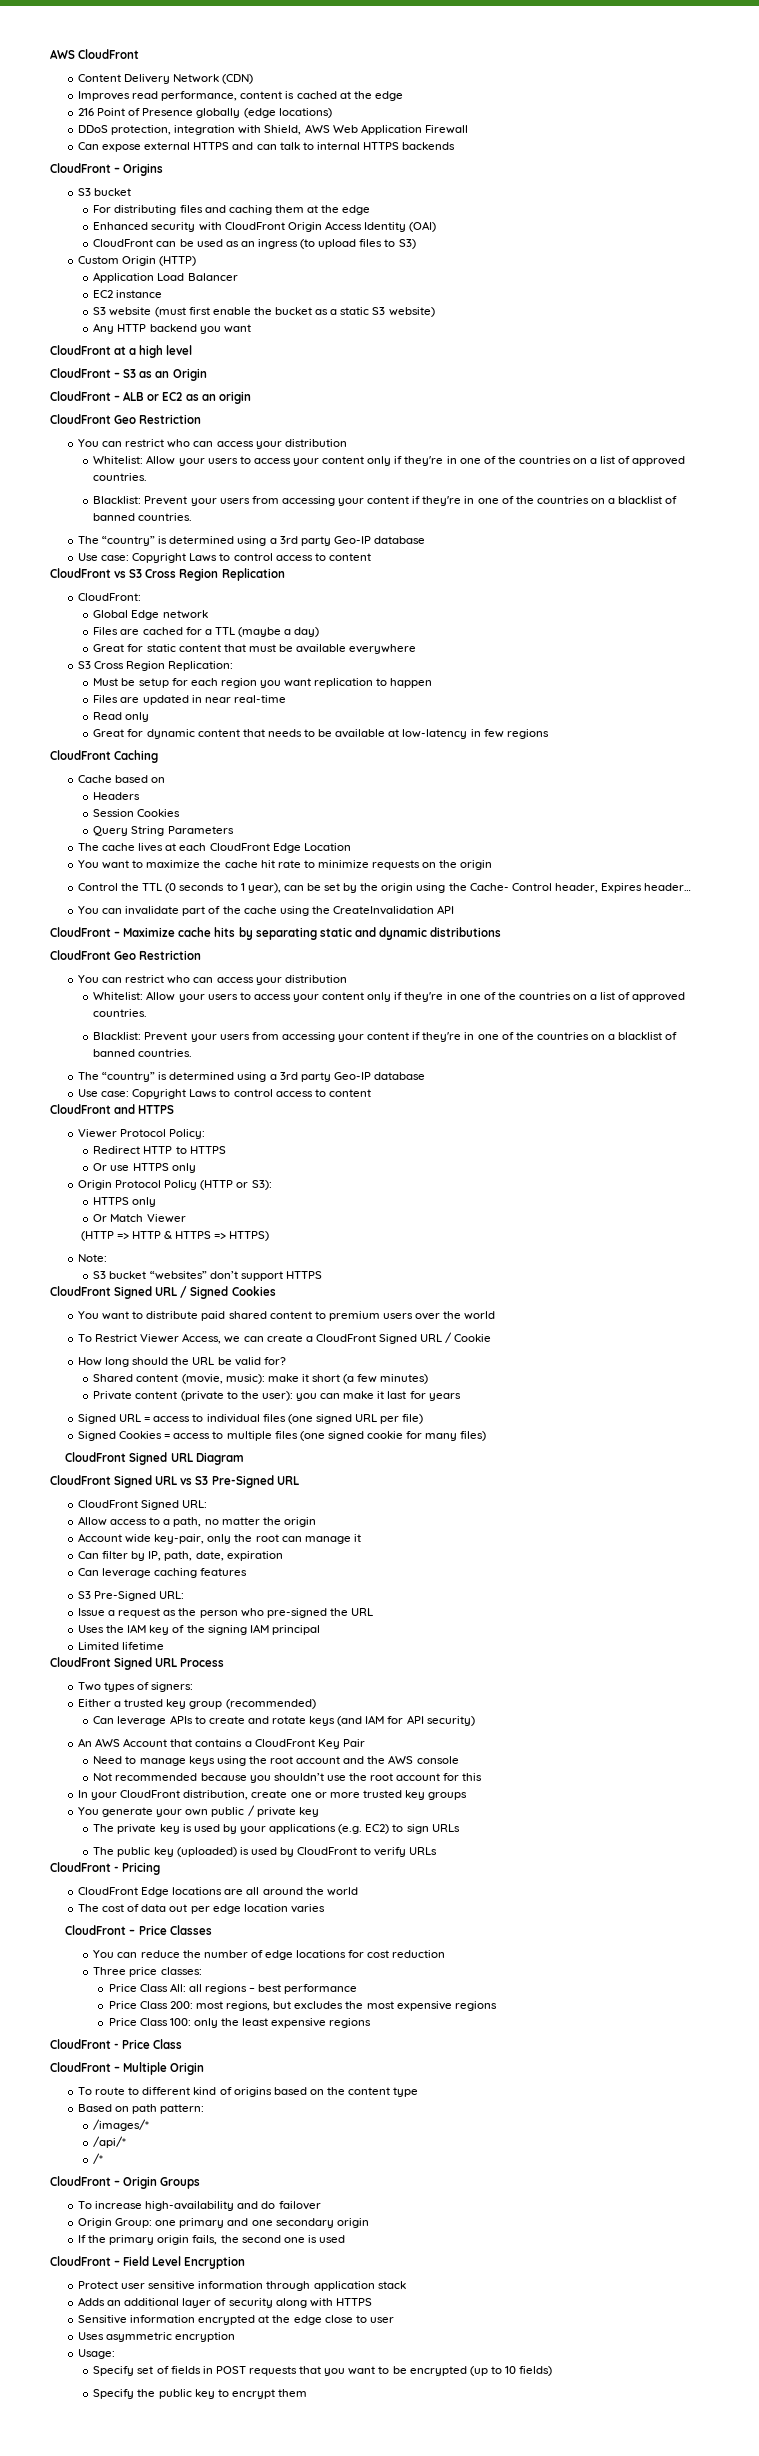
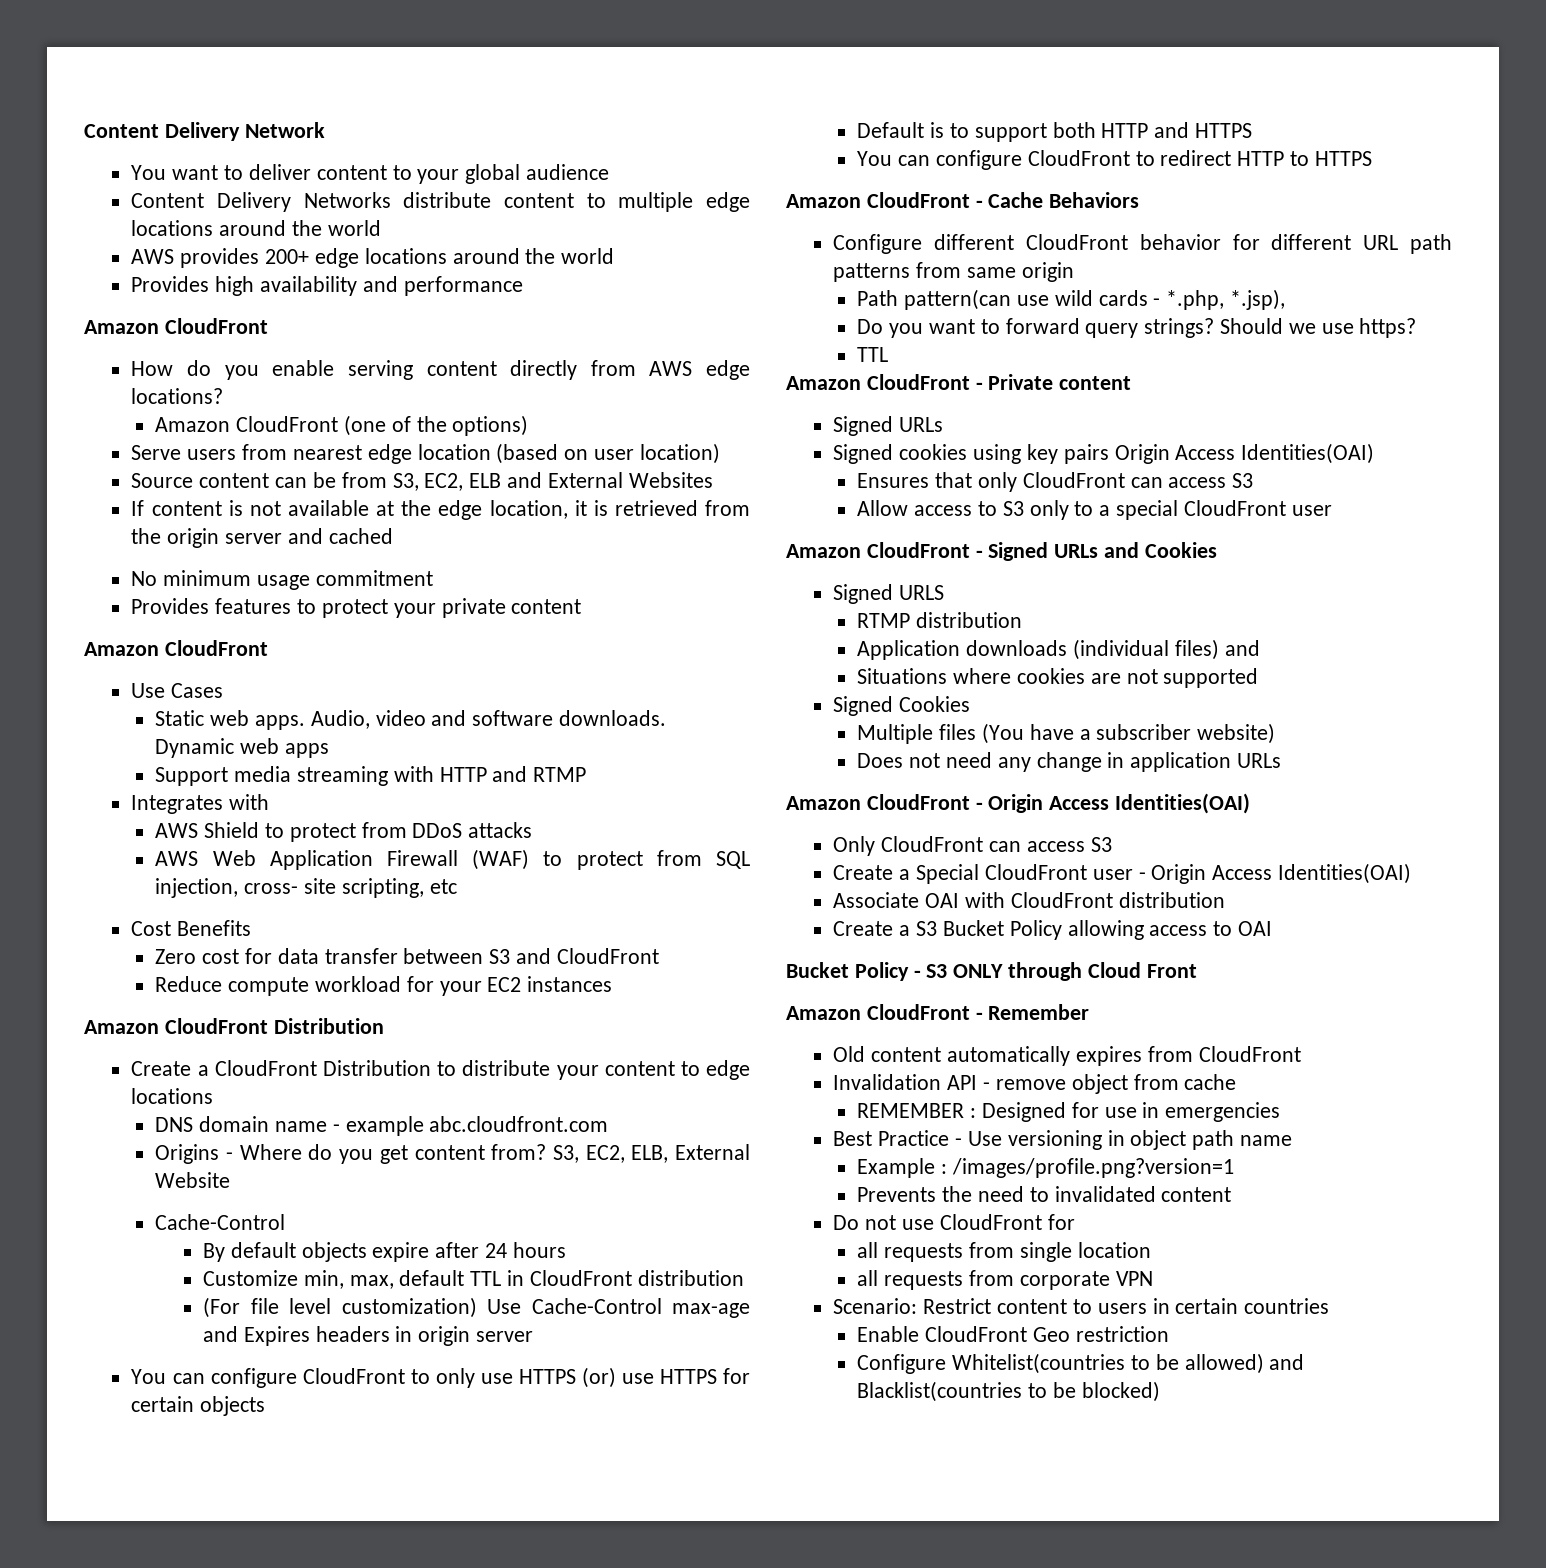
[50,49,140,59] [78,74,254,84] [78,91,403,101] [78,108,332,118] [78,124,468,135] [78,142,456,152] [50,163,164,176] [78,188,132,196] [93,205,371,215] [93,221,437,232] [93,239,416,249] [78,256,197,266] [93,272,238,283] [93,290,163,298] [93,307,435,317] [93,323,251,334] [50,345,193,358] [50,368,207,381] [50,391,251,404] [50,414,202,424] [78,439,347,449] [93,455,686,466] [93,473,148,481] [93,496,678,506] [93,513,193,521] [78,536,425,546] [78,553,371,563] [50,568,285,581] [78,593,142,601] [93,610,208,620] [93,627,320,637] [93,644,417,654] [78,661,234,671] [93,678,433,688] [93,695,286,705] [93,712,150,722] [93,729,549,739] [50,750,159,763] [78,775,166,783] [93,792,141,800] [93,809,181,817] [93,826,234,836] [78,843,351,853] [78,860,493,870] [78,883,692,893] [78,905,455,916] [50,927,502,940] [50,950,202,960] [78,975,347,985] [93,991,686,1002] [93,1009,148,1017] [93,1032,678,1042] [93,1049,193,1057] [78,1072,425,1082] [78,1089,371,1099] [50,1104,175,1114] [78,1129,206,1139] [93,1146,226,1154] [93,1163,196,1173] [78,1180,272,1190] [93,1197,157,1207] [93,1214,186,1223] [80,1231,270,1241] [78,1254,108,1262] [93,1271,322,1281] [50,1286,276,1299] [78,1311,496,1321] [78,1332,492,1344] [78,1357,286,1367] [93,1374,429,1384] [93,1391,461,1401] [78,1414,424,1424] [78,1431,487,1441] [65,1452,244,1465] [50,1475,299,1488] [78,1500,208,1510] [78,1516,316,1527] [78,1533,361,1544] [78,1551,283,1561] [78,1568,248,1578] [78,1591,185,1601] [78,1608,373,1618] [78,1624,320,1635] [78,1642,165,1650] [50,1657,225,1670] [78,1682,194,1692] [78,1699,316,1709] [93,1715,475,1726] [78,1738,365,1749] [93,1755,459,1766] [93,1773,483,1783] [78,1790,468,1800] [78,1805,319,1817] [93,1824,460,1834] [93,1847,438,1857] [50,1862,161,1875] [78,1887,358,1897] [78,1904,325,1914] [65,1925,212,1935] [93,1950,446,1960] [93,1967,202,1977] [108,1983,358,1994] [108,2001,497,2011] [108,2018,372,2028] [50,2039,183,2049] [50,2062,205,2075] [78,2087,419,2097] [78,2104,205,2114] [93,2119,150,2131] [93,2136,127,2148] [93,2153,104,2164] [50,2176,201,2189] [78,2201,321,2211] [78,2218,369,2228] [78,2235,345,2245] [50,2256,246,2269] [78,2281,406,2291] [78,2297,372,2308] [78,2315,394,2325] [78,2332,236,2342] [78,2349,116,2359] [93,2366,553,2376] [93,2389,308,2399] AWS CloudFront // Content Delivery Network (CDN) // Improves read performance, content is cached at the edge // 216 Point of Presence globally (edge locations) // DDoS protection, integration with Shield, AWS Web Application Firewall // Can expose external HTTPS and can talk to internal HTTPS backends // CloudFront – Origins // S3 bucket // For distributing files and caching them at the edge // Enhanced security with CloudFront Origin Access Identity (OAI) // CloudFront can be used as an ingress (to upload files to S3) // Custom Origin (HTTP) // Application Load Balancer // EC2 instance // S3 website (must first enable the bucket as a static S3 website) // Any HTTP backend you want // CloudFront at a high level // CloudFront – S3 as an Origin // CloudFront – ALB or EC2 as an origin // CloudFront Geo Restriction // You can restrict who can access your distribution // Whitelist: Allow your users to access your content only if they're in one of the countries on a list of approved countries. // Blacklist: Prevent your users from accessing your content if they're in one of the countries on a blacklist of banned countries. // The “country” is determined using a 3rd party Geo-IP database // Use case: Copyright Laws to control access to content // CloudFront vs S3 Cross Region Replication // CloudFront: // Global Edge network // Files are cached for a TTL (maybe a day) // Great for static content that must be available everywhere // S3 Cross Region Replication: // Must be setup for each region you want replication to happen // Files are updated in near real-time // Read only // Great for dynamic content that needs to be available at low-latency in few regions // CloudFront Caching // Cache based on // Headers // Session Cookies // Query String Parameters // The cache lives at each CloudFront Edge Location // You want to maximize the cache hit rate to minimize requests on the origin // Control the TTL (0 seconds to 1 year), can be set by the origin using the Cache- Control header, Expires header… // You can invalidate part of the cache using the CreateInvalidation API // CloudFront – Maximize cache hits by separating static and dynamic distributions // CloudFront Geo Restriction // You can restrict who can access your distribution // Whitelist: Allow your users to access your content only if they're in one of the countries on a list of approved countries. // Blacklist: Prevent your users from accessing your content if they're in one of the countries on a blacklist of banned countries. // The “country” is determined using a 3rd party Geo-IP database // Use case: Copyright Laws to control access to content // CloudFront and HTTPS // Viewer Protocol Policy: // Redirect HTTP to HTTPS // Or use HTTPS only // Origin Protocol Policy (HTTP or S3): // HTTPS only // Or Match Viewer // (HTTP => HTTP & HTTPS => HTTPS) // Note: // S3 bucket “websites” don’t support HTTPS // CloudFront Signed URL / Signed Cookies // You want to distribute paid shared content to premium users over the world // To Restrict Viewer Access, we can create a CloudFront Signed URL / Cookie // How long should the URL be valid for? // Shared content (movie, music): make it short (a few minutes) // Private content (private to the user): you can make it last for years // Signed URL = access to individual files (one signed URL per file) // Signed Cookies = access to multiple files (one signed cookie for many files) // CloudFront Signed URL Diagram // CloudFront Signed URL vs S3 Pre-Signed URL // CloudFront Signed URL: // Allow access to a path, no matter the origin // Account wide key-pair, only the root can manage it // Can filter by IP, path, date, expiration // Can leverage caching features // S3 Pre-Signed URL: // Issue a request as the person who pre-signed the URL // Uses the IAM key of the signing IAM principal // Limited lifetime // CloudFront Signed URL Process // Two types of signers: // Either a trusted key group (recommended) // Can leverage APIs to create and rotate keys (and IAM for API security) // An AWS Account that contains a CloudFront Key Pair // Need to manage keys using the root account and the AWS console // Not recommended because you shouldn’t use the root account for this // In your CloudFront distribution, create one or more trusted key groups // You generate your own public / private key // The private key is used by your applications (e.g. EC2) to sign URLs // The public key (uploaded) is used by CloudFront to verify URLs // CloudFront - Pricing // CloudFront Edge locations are all around the world // The cost of data out per edge location varies // CloudFront – Price Classes // You can reduce the number of edge locations for cost reduction // Three price classes: // Price Class All: all regions – best performance // Price Class 200: most regions, but excludes the most expensive regions // Price Class 100: only the least expensive regions // CloudFront - Price Class // CloudFront – Multiple Origin // To route to different kind of origins based on the content type // Based on path pattern: // /images/* // /api/* // /* // CloudFront – Origin Groups // To increase high-availability and do failover // Origin Group: one primary and one secondary origin // If the primary origin fails, the second one is used // CloudFront – Field Level Encryption // Protect user sensitive information through application stack // Adds an additional layer of security along with HTTPS // Sensitive information encrypted at the edge close to user // Uses asymmetric encryption // Usage: // Specify set of fields in POST requests that you want to be encrypted (up to 10 fields) // Specify the public key to encrypt them -> [84,122,325,141] [131,164,609,184] [131,192,750,212] [131,220,381,236] [131,248,615,268] [131,276,523,296] [84,318,268,334] [131,360,750,380] [131,388,224,404] [155,415,529,436] [131,443,720,464] [131,472,713,491] [131,500,750,520] [131,528,393,548] [131,570,433,590] [131,598,582,618] [84,640,268,656] [131,683,224,698] [155,710,666,730] [155,738,329,758] [155,766,587,786] [131,794,270,814] [155,822,533,842] [155,849,750,870] [155,878,457,898] [131,920,252,936] [155,948,659,964] [155,976,613,996] [84,1018,384,1034] [131,1060,751,1080] [131,1088,214,1104] [155,1116,609,1136] [155,1144,751,1164] [155,1172,231,1188] [155,1214,286,1230] [203,1242,566,1262] [203,1270,744,1289] [203,1297,750,1318] [203,1326,534,1346] [131,1367,750,1388] [131,1396,266,1416] [857,122,1252,142] [857,150,1372,170] [786,192,1140,208] [833,234,1452,254] [833,262,1074,282] [857,289,1285,310] [857,318,1417,338] [857,347,889,362] [786,374,1132,390] [833,416,944,436] [833,443,1375,464] [857,472,1254,492] [857,500,1332,520] [786,542,1217,561] [833,584,945,604] [857,612,1023,628] [857,639,1260,660] [857,668,1259,688] [833,696,971,716] [857,723,1276,744] [857,752,1281,772] [786,793,1251,814] [833,836,1112,856] [833,863,1411,884] [833,892,1225,908] [833,920,1272,940] [786,962,1197,981] [786,1004,1090,1020] [833,1046,1301,1066] [833,1074,1237,1094] [857,1102,1281,1122] [833,1130,1292,1150] [857,1158,1234,1178] [857,1186,1232,1202] [833,1214,1075,1230] [857,1242,1151,1262] [857,1270,1153,1290] [833,1298,1330,1314] [857,1326,1169,1342] [857,1353,1305,1374] [857,1381,1160,1402] Content Delivery Network // You want to deliver content to your global audience // Content Delivery Networks distribute content to multiple edge locations around the world // AWS provides 200+ edge locations around the world // Provides high availability and performance // Amazon CloudFront // How do you enable serving content directly from AWS edge locations? // Amazon CloudFront (one of the options) // Serve users from nearest edge location (based on user location) // Source content can be from S3, EC2, ELB and External Websites // If content is not available at the edge location, it is retrieved from the origin server and cached // No minimum usage commitment // Provides features to protect your private content // Amazon CloudFront // Use Cases // Static web apps. Audio, video and software downloads. Dynamic web apps // Support media streaming with HTTP and RTMP // Integrates with // AWS Shield to protect from DDoS attacks // AWS Web Application Firewall (WAF) to protect from SQL injection, cross- site scripting, etc // Cost Benefits // Zero cost for data transfer between S3 and CloudFront // Reduce compute workload for your EC2 instances // Amazon CloudFront Distribution // Create a CloudFront Distribution to distribute your content to edge locations // DNS domain name - example abc.cloudfront.com // Origins - Where do you get content from? S3, EC2, ELB, External Website // Cache-Control // By default objects expire after 24 hours // Customize min, max, default TTL in CloudFront distribution // (For file level customization) Use Cache-Control max-age and Expires headers in origin server // You can configure CloudFront to only use HTTPS (or) use HTTPS for certain objects // Default is to support both HTTP and HTTPS // You can configure CloudFront to redirect HTTP to HTTPS // Amazon CloudFront - Cache Behaviors // Configure different CloudFront behavior for different URL path patterns from same origin // Path pattern(can use wild cards - *.php, *.jsp), // Do you want to forward query strings? Should we use https? // TTL // Amazon CloudFront - Private content // Signed URLs // Signed cookies using key pairs Origin Access Identities(OAI) // Ensures that only CloudFront can access S3 // Allow access to S3 only to a special CloudFront user // Amazon CloudFront - Signed URLs and Cookies // Signed URLS // RTMP distribution // Application downloads (individual files) and // Situations where cookies are not supported // Signed Cookies // Multiple files (You have a subscriber website) // Does not need any change in application URLs // Amazon CloudFront - Origin Access Identities(OAI) // Only CloudFront can access S3 // Create a Special CloudFront user - Origin Access Identities(OAI) // Associate OAI with CloudFront distribution // Create a S3 Bucket Policy allowing access to OAI // Bucket Policy - S3 ONLY through Cloud Front // Amazon CloudFront - Remember // Old content automatically expires from CloudFront // Invalidation API - remove object from cache // REMEMBER : Designed for use in emergencies // Best Practice - Use versioning in object path name // Example : /images/profile.png?version=1 // Prevents the need to invalidated content // Do not use CloudFront for // all requests from single location // all requests from corporate VPN // Scenario: Restrict content to users in certain countries // Enable CloudFront Geo restriction // Configure Whitelist(countries to be allowed) and Blacklist(countries to be blocked)

